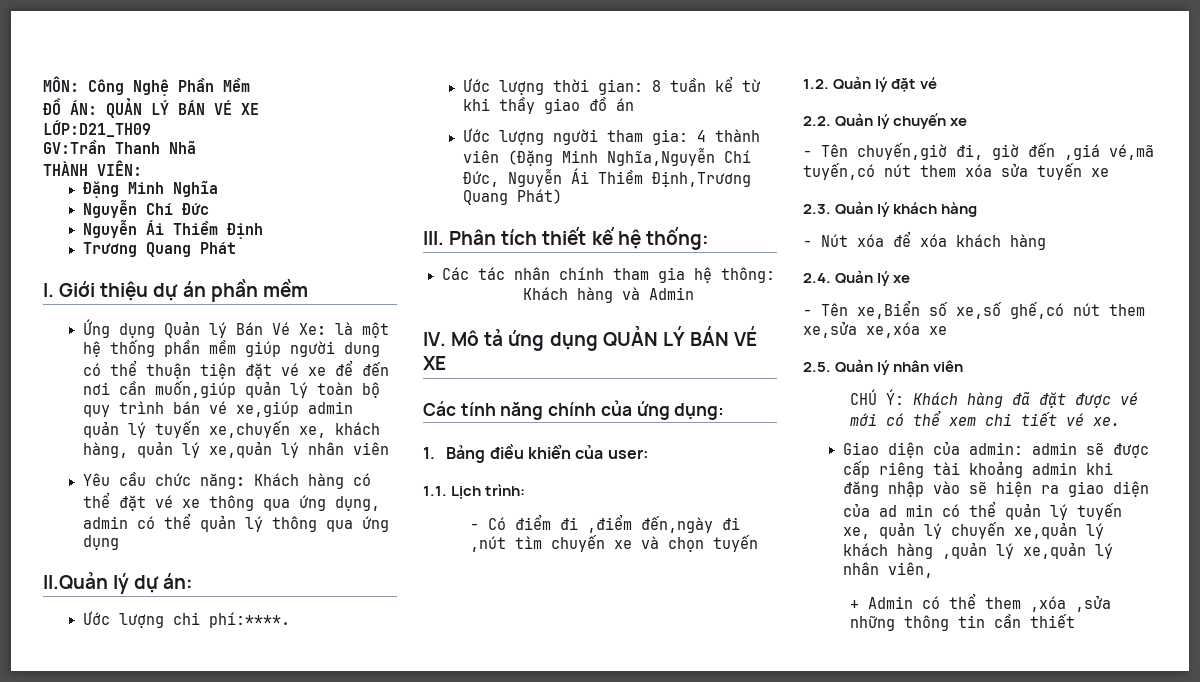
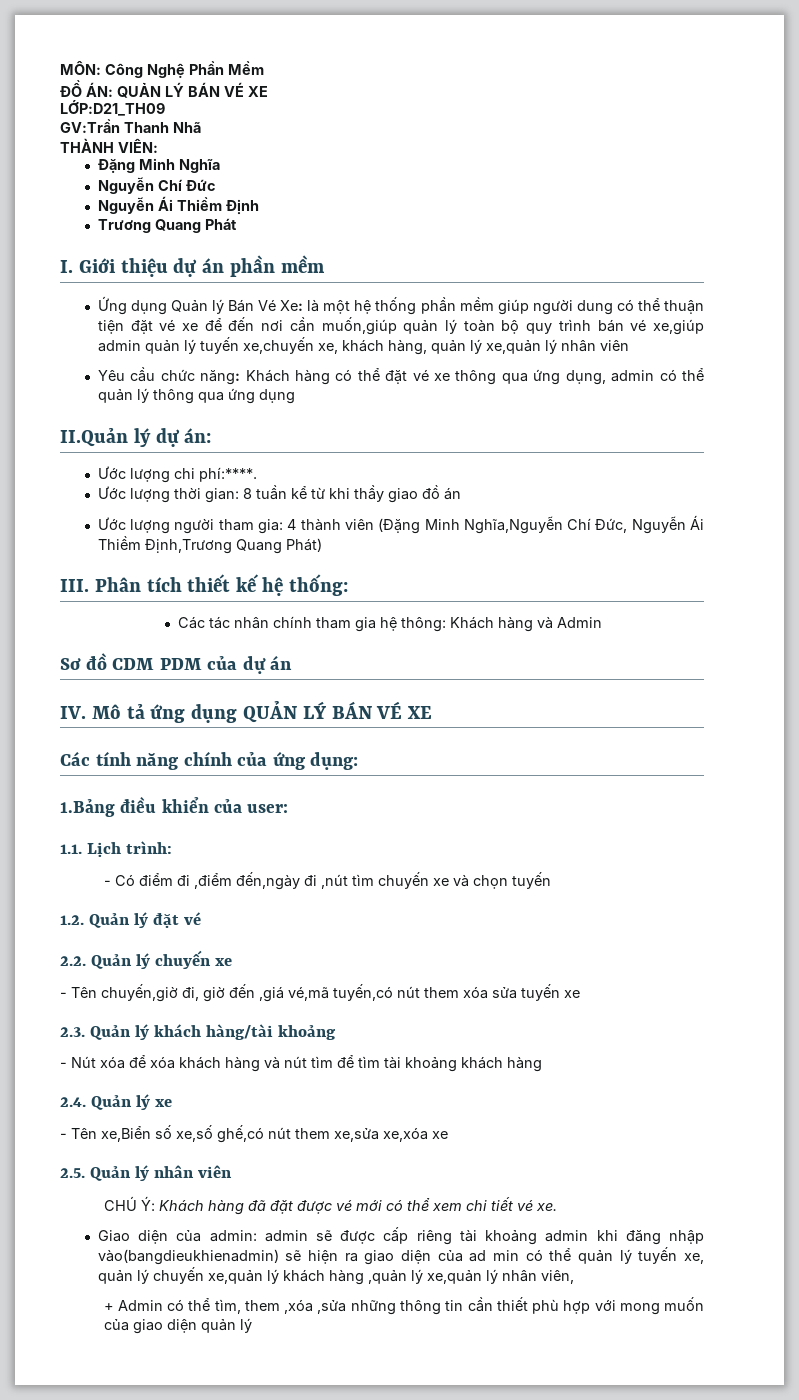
(694, 293) none -> [60,653,293,674] // Sơ đồ CDM PDM của dự án
[423,445,486,463] 1. Bảng -> [60,799,115,817] 1.Bảng
[941,202,978,217] hàng -> [205,1024,336,1040] hàng/tài khoảng
(1046, 242) none -> [264,1055,542,1072] và nút tìm để tìm tài khoảng khách hàng
[932,481,960,494] vào -> [97,1249,279,1265] vào(bangdieukhienadmin)
(976, 601) none -> [214,1299,241,1314] tìm,
(1075, 621) none -> [531,1297,704,1315] [103,1318,252,1334] phù hợp với mong muốn của giao diện quản lý

